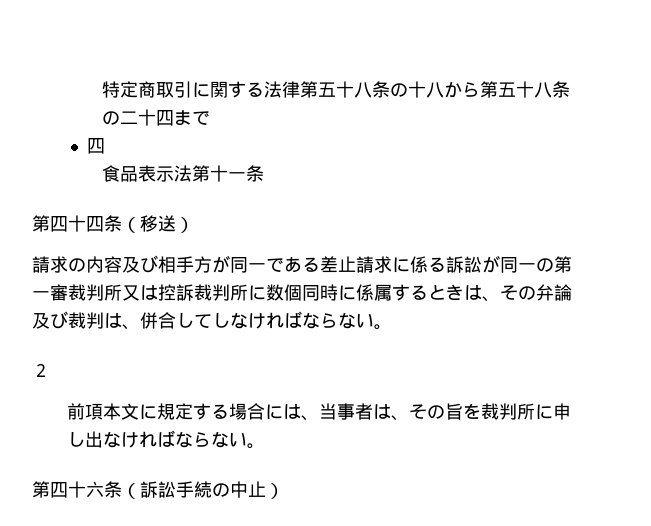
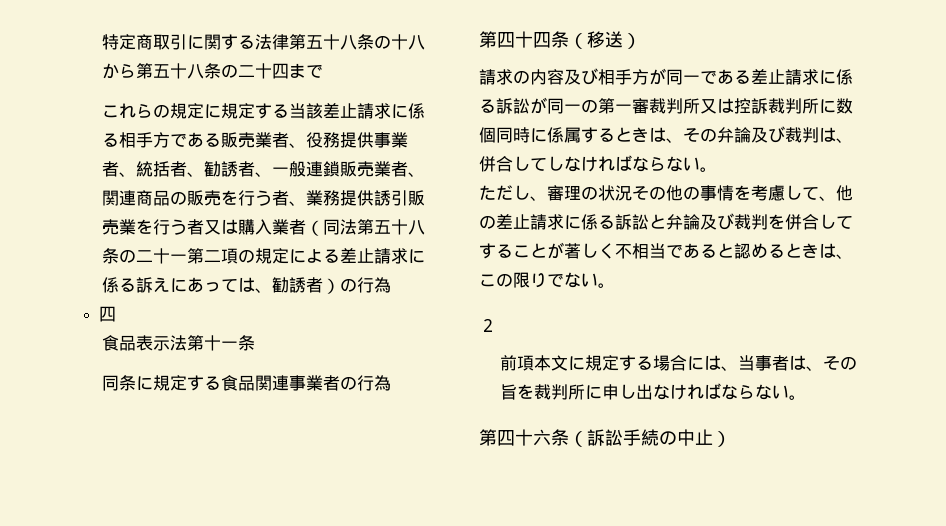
(211, 118) none -> [101,103,425,119] [101,132,408,148] [101,161,425,177] [101,190,425,206] [101,219,425,236] [101,248,425,264] [101,277,391,294] // これらの規定に規定する当該差止請求に係る相手方である販売業者、役務提供事業者、統括者、勧誘者、一般連鎖販売業者、関連商品の販売を行う者、業務提供誘引販売業を行う者又は購入業者（同法第五十八条の二十一第二項の規定による差止請求に係る訴えにあっては、勧誘者）の行為
(265, 173) none -> [101,375,391,391] // 同条に規定する食品関連事業者の行為
(392, 327) none -> [479,185,853,201] [479,213,853,230] [479,242,853,259] [479,272,615,288] // ただし、審理の状況その他の事情を考慮して、他の差止請求に係る訴訟と弁論及び裁判を併合してすることが著しく不相当であると認めるときは、この限りでない。

